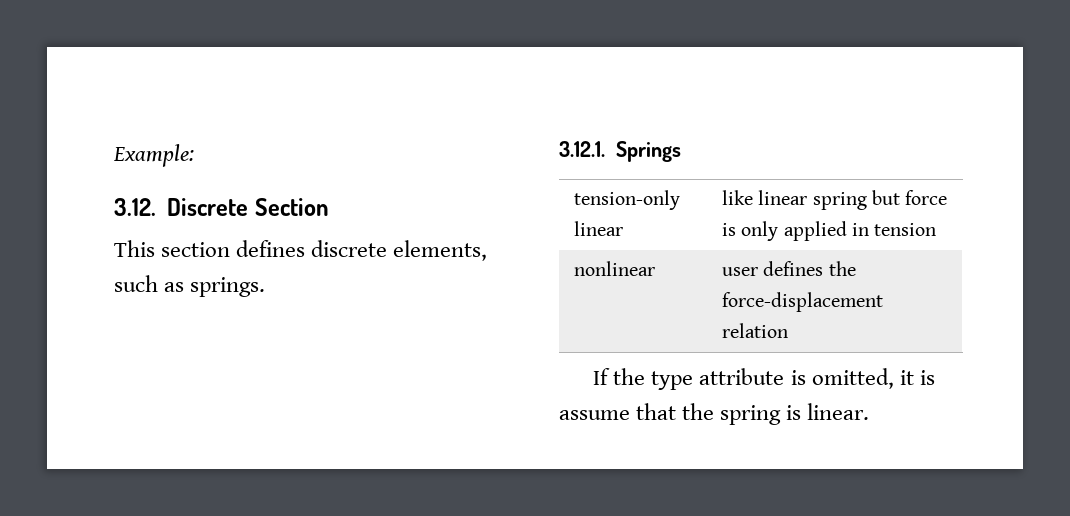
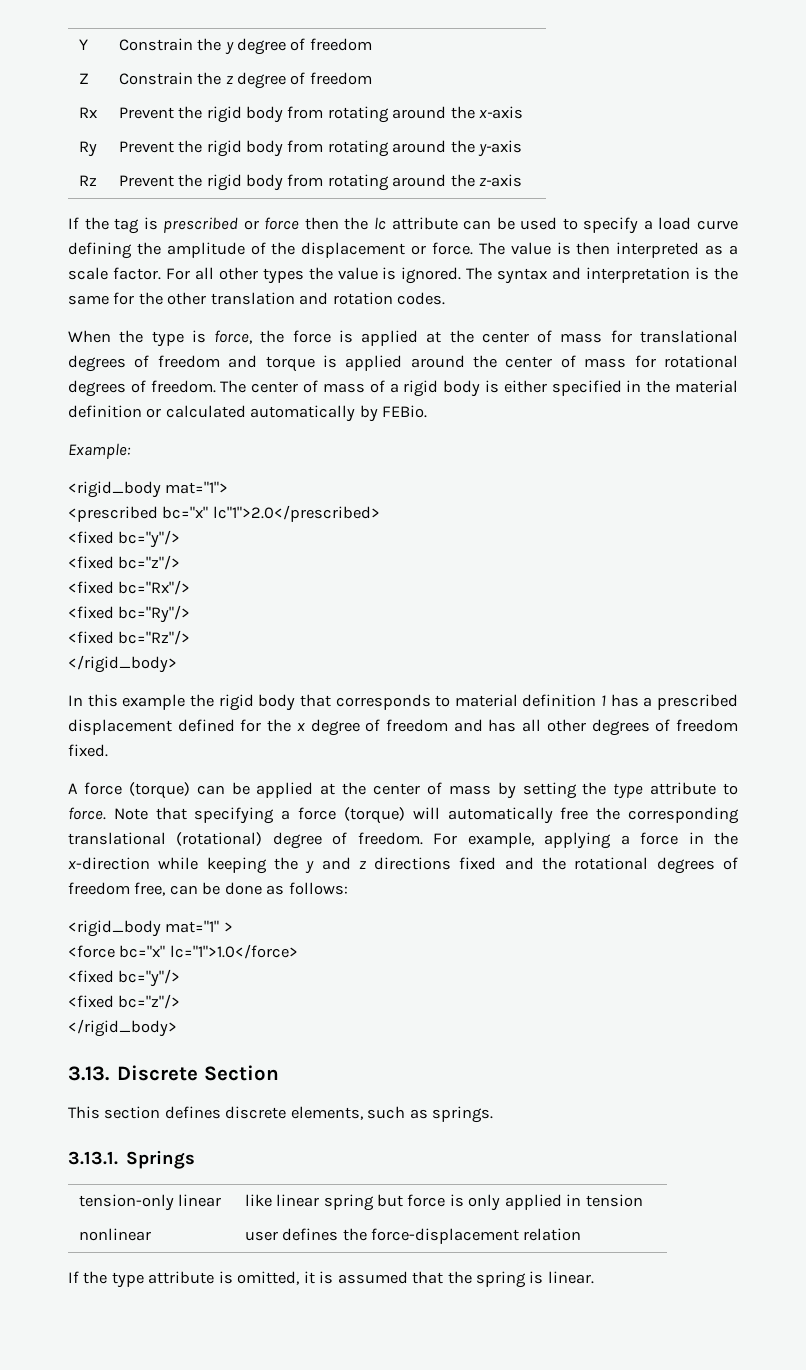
[113,144,194,167] [114,198,156,216] Example: // 3.12. -> [78,39,88,50] [118,38,372,55] [78,73,89,84] [118,72,372,89] [78,107,97,118] [118,106,524,123] [78,141,97,157] [118,140,523,157] [78,175,97,186] [118,174,523,191] [68,217,738,234] [68,242,738,259] [68,267,739,284] [68,292,446,305] [68,330,738,347] [68,355,738,372] [68,380,738,397] [68,405,428,422] [68,443,131,459] [68,481,229,498] [68,505,380,522] [68,530,181,548] [68,555,181,570] [68,580,191,595] [68,605,191,623] [68,630,191,645] [68,655,177,673] [68,694,738,711] [68,719,738,736] [68,744,108,757] [68,782,738,799] [68,807,739,824] [68,832,739,849] [68,857,738,874] [68,882,348,896] [68,920,233,937] [68,944,298,959] [68,969,181,987] [68,994,181,1009] [68,1019,177,1037] [68,1066,109,1081] Y | Constrain the y degree of freedom // Z | Constrain the z degree of freedom // Rx | Prevent the rigid body from rotating around the x-axis // Ry | Prevent the rigid body from rotating around the y-axis // Rz | Prevent the rigid body from rotating around the z-axis // If the tag is prescribed or force then the lc attribute can be used to specify a load curve defining the amplitude of the displacement or force. The value is then interpreted as a scale factor. For all other types the value is ignored. The syntax and interpretation is the same for the other translation and rotation codes. // When the type is force, the force is applied at the center of mass for translational degrees of freedom and torque is applied around the center of mass for rotational degrees of freedom. The center of mass of a rigid body is either specified in the material definition or calculated automatically by FEBio. // Example: // <rigid_body mat="1"> // <prescribed bc="x" lc"1">2.0</prescribed> // <fixed bc="y"/> // <fixed bc="z"/> // <fixed bc="Rx"/> // <fixed bc="Ry"/> // <fixed bc="Rz"/> // </rigid_body> // In this example the rigid body that corresponds to material definition 1 has a prescribed displacement defined for the x degree of freedom and has all other degrees of freedom fixed. // A force (torque) can be applied at the center of mass by setting the type attribute to force. Note that specifying a force (torque) will automatically free the corresponding translational (rotational) degree of freedom. For example, applying a force in the x-direction while keeping the y and z directions fixed and the rotational degrees of freedom free, can be done as follows: // <rigid_body mat="1" > // <force bc="x" lc="1">1.0</force> // <fixed bc="y"/> // <fixed bc="z"/> // </rigid_body> // 3.13.
[559,141,605,157] 3.12.1. -> [68,1151,118,1165] 3.13.1.
[559,410,630,420] assume -> [337,1271,408,1284] assumed

